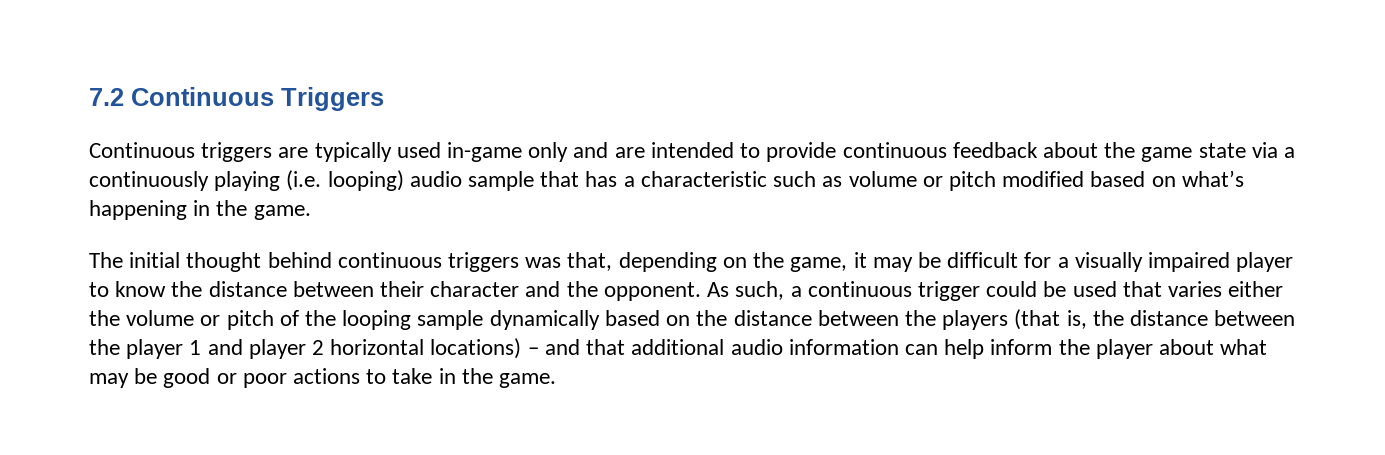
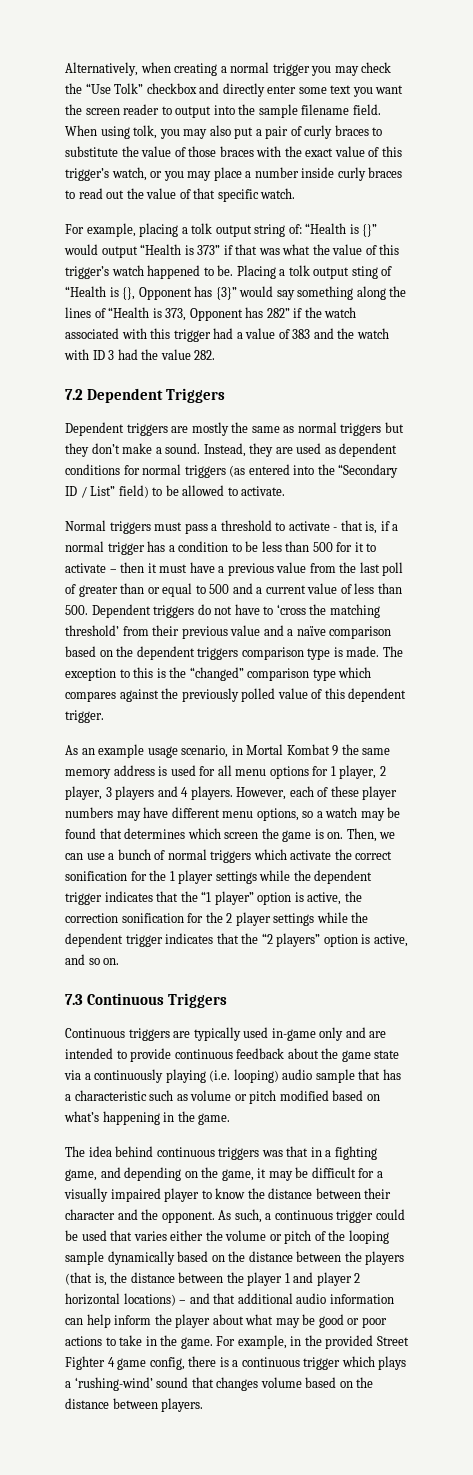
[89,88,124,106] 7.2 -> [65,62,392,76] [65,83,404,97] [65,104,381,118] [65,125,383,139] [65,146,402,157] [65,167,403,181] [65,188,296,202] [65,223,378,237] [64,244,400,258] [65,265,393,279] [65,286,407,300] [65,307,357,321] [65,328,389,342] [64,349,216,360] [65,388,225,403] [65,422,404,436] [65,443,398,457] [65,464,399,478] [65,485,286,498] [65,520,399,534] [65,541,377,555] [65,562,404,576] [65,583,402,597] [65,604,380,618] [65,625,392,639] [65,646,403,660] [65,667,372,681] [65,688,407,702] [65,710,104,723] [65,744,391,758] [65,765,386,779] [65,786,398,800] [65,807,401,821] [65,828,396,842] [65,849,393,863] [65,870,373,884] [65,891,362,905] [65,912,369,926] [65,933,408,947] [65,954,120,965] [65,994,83,1005] Alternatively, when creating a normal trigger you may check the “Use Tolk” checkbox and directly enter some text you want the screen reader to output into the sample filename field. When using tolk, you may also put a pair of curly braces to substitute the value of those braces with the exact value of this trigger’s watch, or you may place a number inside curly braces to read out the value of that specific watch. // For example, placing a tolk output string of: “Health is {}” would output “Health is 373” if that was what the value of this trigger’s watch happened to be. Placing a tolk output sting of “Health is {}, Opponent has {3}” would say something along the lines of “Health is 373, Opponent has 282” if the watch associated with this trigger had a value of 383 and the watch with ID 3 had the value 282. // 7.2 Dependent Triggers // Dependent triggers are mostly the same as normal triggers but they don’t make a sound. Instead, they are used as dependent conditions for normal triggers (as entered into the “Secondary ID / List” field) to be allowed to activate. // Normal triggers must pass a threshold to activate - that is, if a normal trigger has a condition to be less than 500 for it to activate – then it must have a previous value from the last poll of greater than or equal to 500 and a current value of less than 500. Dependent triggers do not have to ‘cross the matching threshold’ from their previous value and a naïve comparison based on the dependent triggers comparison type is made. The exception to this is the “changed” comparison type which compares against the previously polled value of this dependent trigger. // As an example usage scenario, in Mortal Kombat 9 the same memory address is used for all menu options for 1 player, 2 player, 3 players and 4 players. However, each of these player numbers may have different menu options, so a watch may be found that determines which screen the game is on. Then, we can use a bunch of normal triggers which activate the correct sonification for the 1 player settings while the dependent trigger indicates that the “1 player” option is active, the correction sonification for the 2 player settings while the dependent trigger indicates that the “2 players” option is active, and so on. // 7.3
[129,252,262,272] initial thought -> [88,1146,112,1157] idea
[567,252,613,271] that, -> [286,1146,377,1160] [65,1167,121,1181] that in a fighting game, and
(557, 380) none -> [216,1335,409,1349] [65,1356,407,1370] [65,1377,374,1391] [65,1398,204,1412] For example, in the provided Street Fighter 4 game config, there is a continuous trigger which plays a ‘rushing-wind’ sound that changes volume based on the distance between players.

